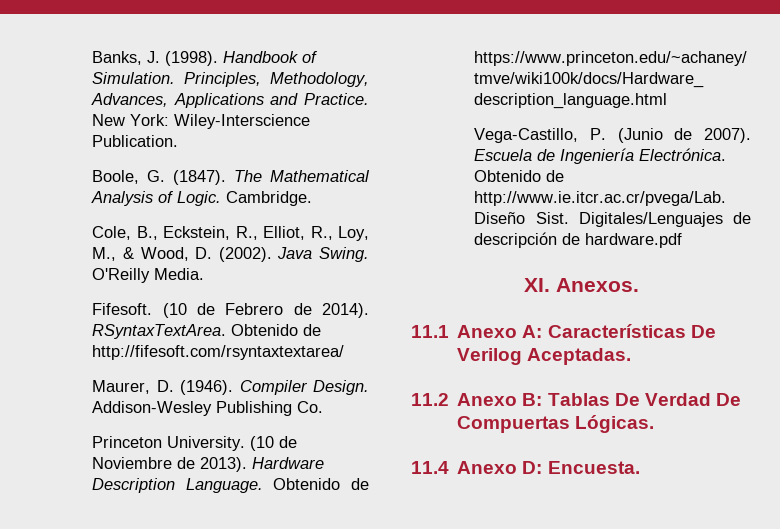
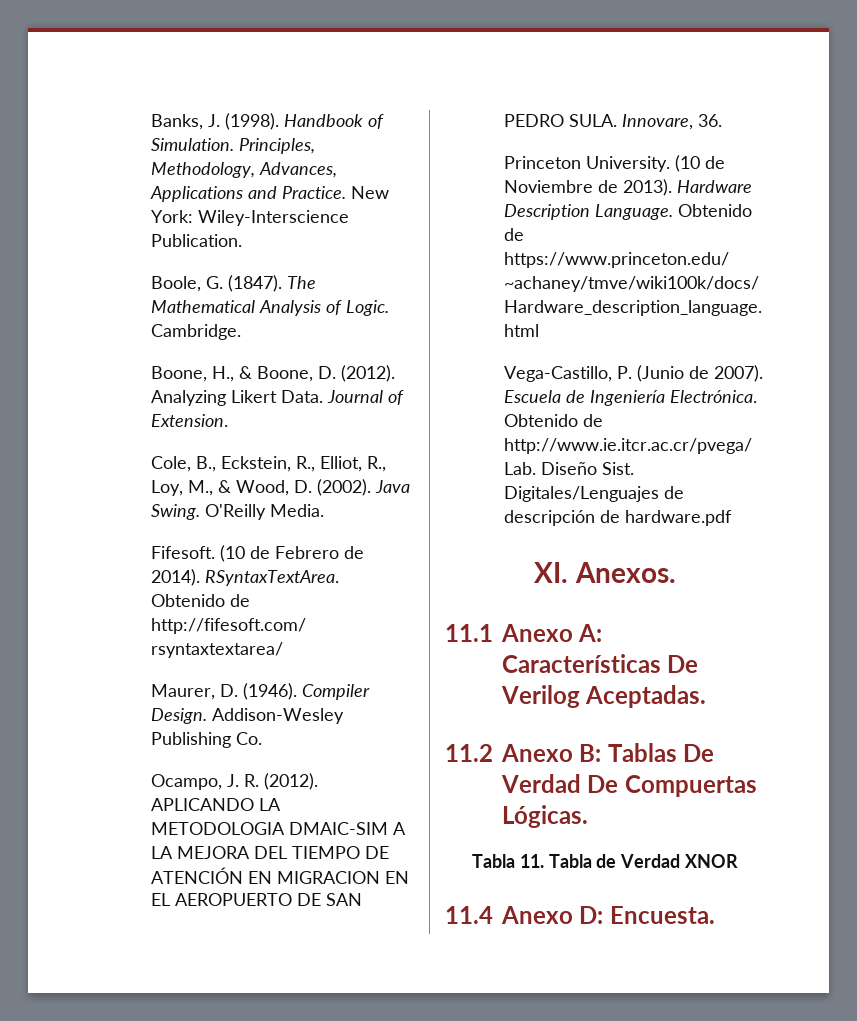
(313, 198) none -> [150,365,395,382] [150,390,404,406] [150,414,228,427] // Boone, H., & Boone, D. (2012). Analyzing Likert Data. Journal of Extension.
(324, 407) none -> [150,773,318,790] [150,798,281,811] [150,822,406,835] [150,846,389,859] [150,867,409,884] [150,893,362,906] [503,114,722,130] // Ocampo, J. R. (2012). APLICANDO LA METODOLOGIA DMAIC-SIM A LA MEJORA DEL TIEMPO DE ATENCIÓN EN MIGRACION EN EL AEROPUERTO DE SAN PEDRO SULA. Innovare, 36.
(655, 424) none -> [471,854,739,868] // Tabla 11. Tabla de Verdad XNOR

